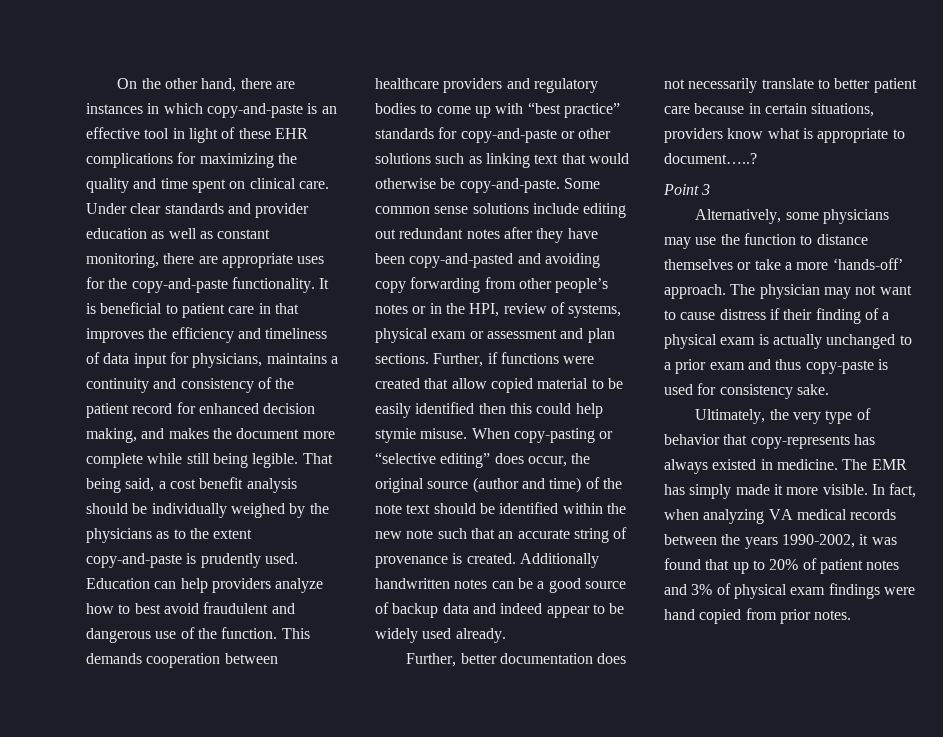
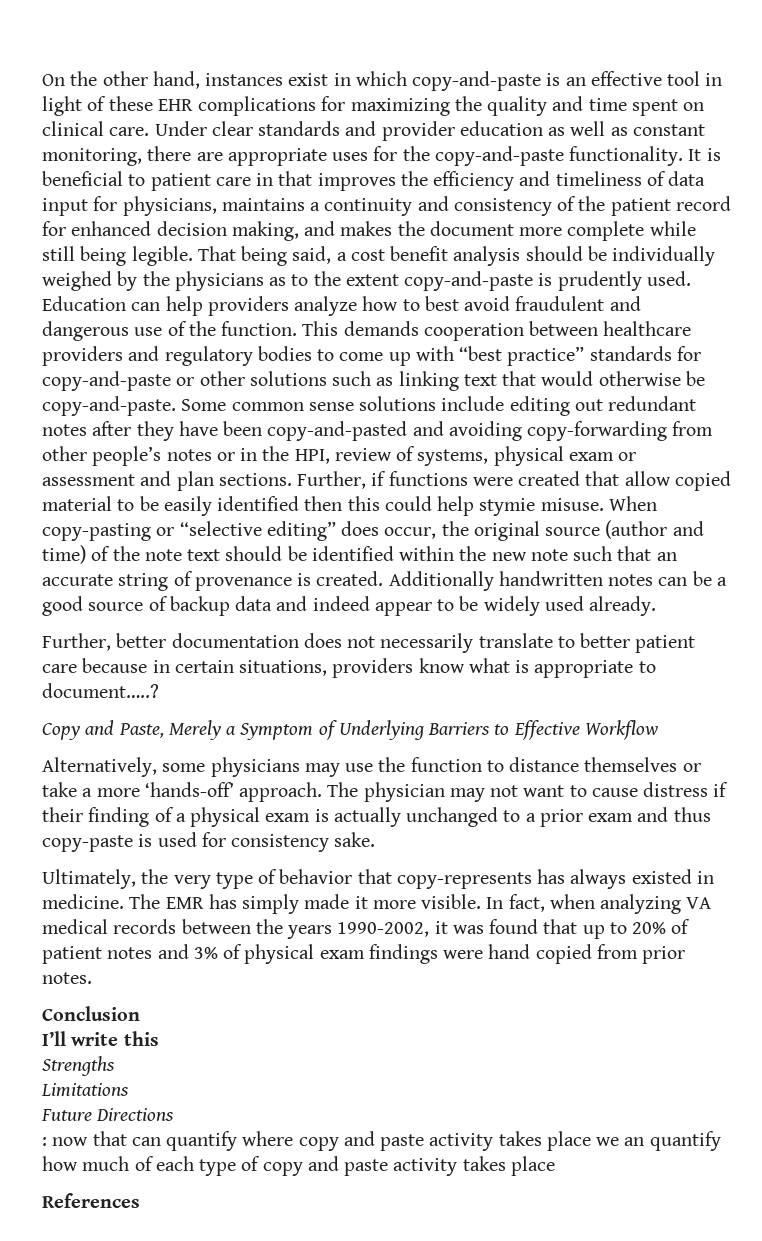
[240,78,295,89] [86,103,143,114] there are instances -> [205,73,329,86] instances exist
[375,277,481,293] copy forwarding -> [527,421,668,441] copy-forwarding
[663,184,711,195] Point 3 -> [42,720,658,740] Copy and Paste, Merely a Symptom of Underlying Barriers to Effective Workflow
(852, 615) none -> [42,1006,140,1021] [42,1031,159,1046] [42,1056,115,1076] [41,1083,129,1097] [41,1108,175,1121] [42,1131,721,1151] [42,1156,555,1176] [42,1193,140,1208] // Conclusion // I’ll write this // Strengths // Limitations // Future Directions // : now that can quantify where copy and paste activity takes place we an quantify how much of each type of copy and paste activity takes place // References

